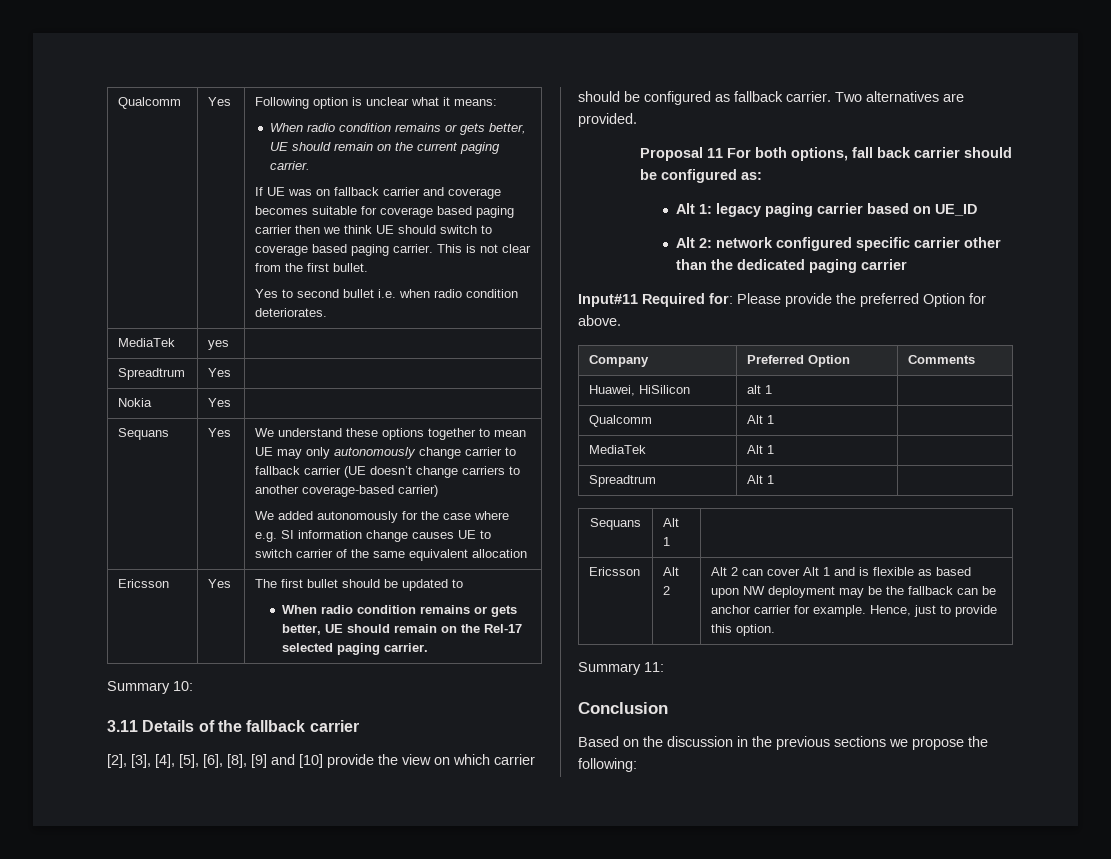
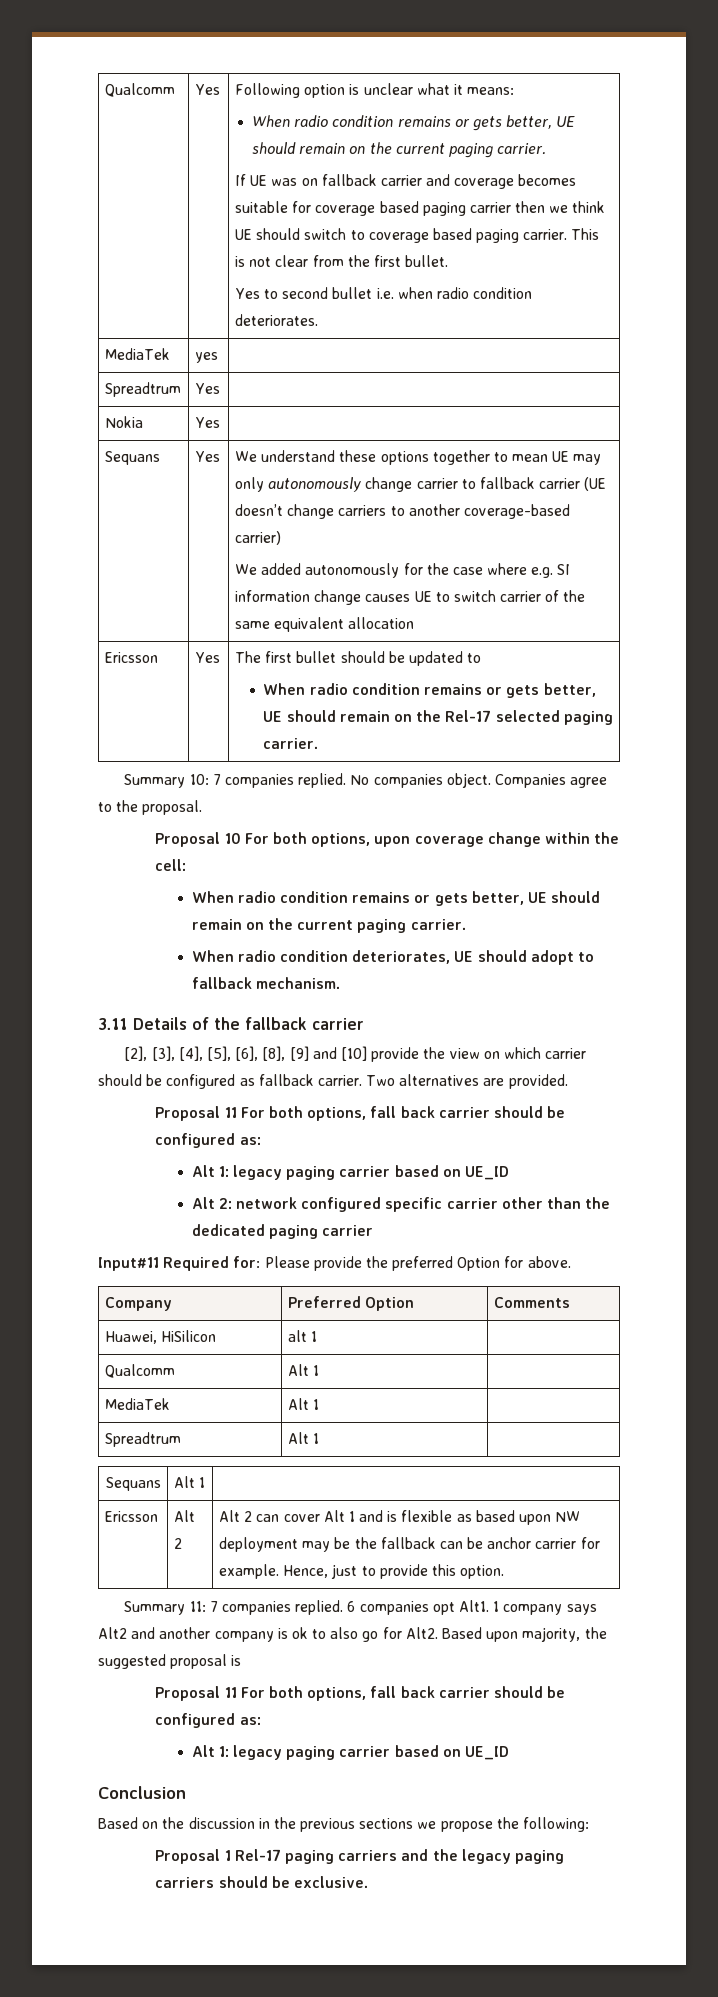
(193, 686) none -> [212,773,608,788] [98,800,203,815] [155,832,620,847] [155,859,187,871] [191,891,601,906] [191,918,466,933] [191,950,594,965] [191,977,340,989] 7 companies replied. No companies object. Companies agree to the proposal. // Proposal 10 For both options, upon coverage change within the cell: // When radio condition remains or gets better, UE should remain on the current paging carrier. // When radio condition deteriorates, UE should adopt to fallback mechanism.
(664, 667) none -> [209,1600,597,1615] [98,1627,607,1642] [98,1654,242,1669] [155,1686,566,1701] [155,1713,261,1728] [191,1745,509,1760] 7 companies replied. 6 companies opt Alt1. 1 company says Alt2 and another company is ok to also go for Alt2. Based upon majority, the suggested proposal is // Proposal 11 For both options, fall back carrier should be configured as: // Alt 1: legacy paging carrier based on UE_ID
(637, 765) none -> [155,1849,564,1864] [155,1876,368,1888] // Proposal 1 Rel-17 paging carriers and the legacy paging carriers should be exclusive.

